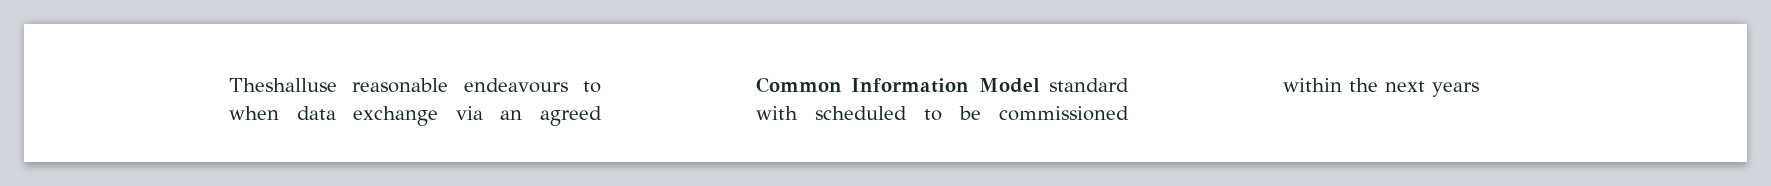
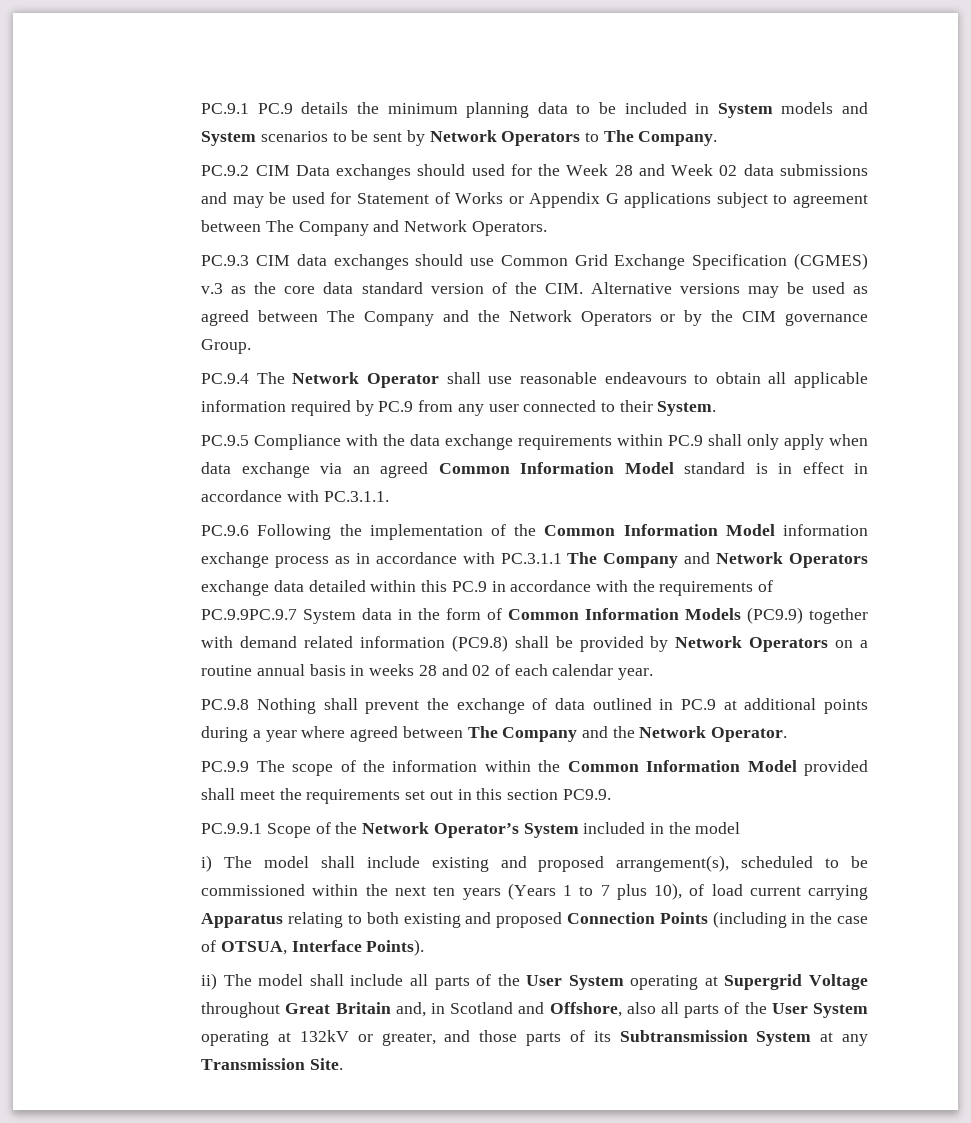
[228,78,601,93] Theshalluse reasonable endeavours to -> [201,102,869,118] [201,130,718,146] [201,164,868,180] [201,192,868,208] [201,220,547,236] [201,253,868,270] [201,282,868,298] [201,310,869,326] [201,339,252,354] [201,372,868,388] [201,400,717,416] [201,434,825,450] PC.9.1 PC.9 details the minimum planning data to be included in System models and System scenarios to be sent by Network Operators to The Company. // PC.9.2 CIM Data exchanges should used for the Week 28 and Week 02 data submissions and may be used for Statement of Works or Appendix G applications subject to agreement between The Company and Network Operators. // PC.9.3 CIM data exchanges should use Common Grid Exchange Specification (CGMES) v.3 as the core data standard version of the CIM. Alternative versions may be used as agreed between The Company and the Network Operators or by the CIM governance Group. // PC.9.4 The Network Operator shall use reasonable endeavours to obtain all applicable information required by PC.9 from any user connected to their System. // PC.9.5 Compliance with the data exchange requirements within PC.9 shall only apply
[755,106,798,120] with -> [755,462,868,474] [201,490,389,502] [201,524,869,540] [201,552,868,568] [201,580,774,596] [201,607,868,624] [201,635,869,652] [201,664,654,680] [201,698,868,714] [201,726,788,742] [201,760,868,776] [201,788,611,804] [201,822,741,838] [201,855,730,872] is in effect in accordance with PC.3.1.1. // PC.9.6 Following the implementation of the Common Information Model information exchange process as in accordance with PC.3.1.1 The Company and Network Operators exchange data detailed within this PC.9 in accordance with the requirements of PC.9.9PC.9.7 System data in the form of Common Information Models (PC9.9) together with demand related information (PC9.8) shall be provided by Network Operators on a routine annual basis in weeks 28 and 02 of each calendar year. // PC.9.8 Nothing shall prevent the exchange of data outlined in PC.9 at additional points during a year where agreed between The Company and the Network Operator. // PC.9.9 The scope of the information within the Common Information Model provided shall meet the requirements set out in this section PC9.9. // PC.9.9.1 Scope of the Network Operator’s System included in the model // i) The model shall include existing and proposed arrangement(s),
[1431,82,1479,97] years -> [433,883,868,900] [201,911,868,928] [201,939,425,956] [201,973,868,990] [201,1002,868,1018] [201,1030,868,1046] [201,1058,343,1070] ten years (Years 1 to 7 plus 10), of load current carrying Apparatus relating to both existing and proposed Connection Points (including in the case of OTSUA, Interface Points). // ii) The model shall include all parts of the User System operating at Supergrid Voltage throughout Great Britain and, in Scotland and Offshore, also all parts of the User System operating at 132kV or greater, and those parts of its Subtransmission System at any Transmission Site.

